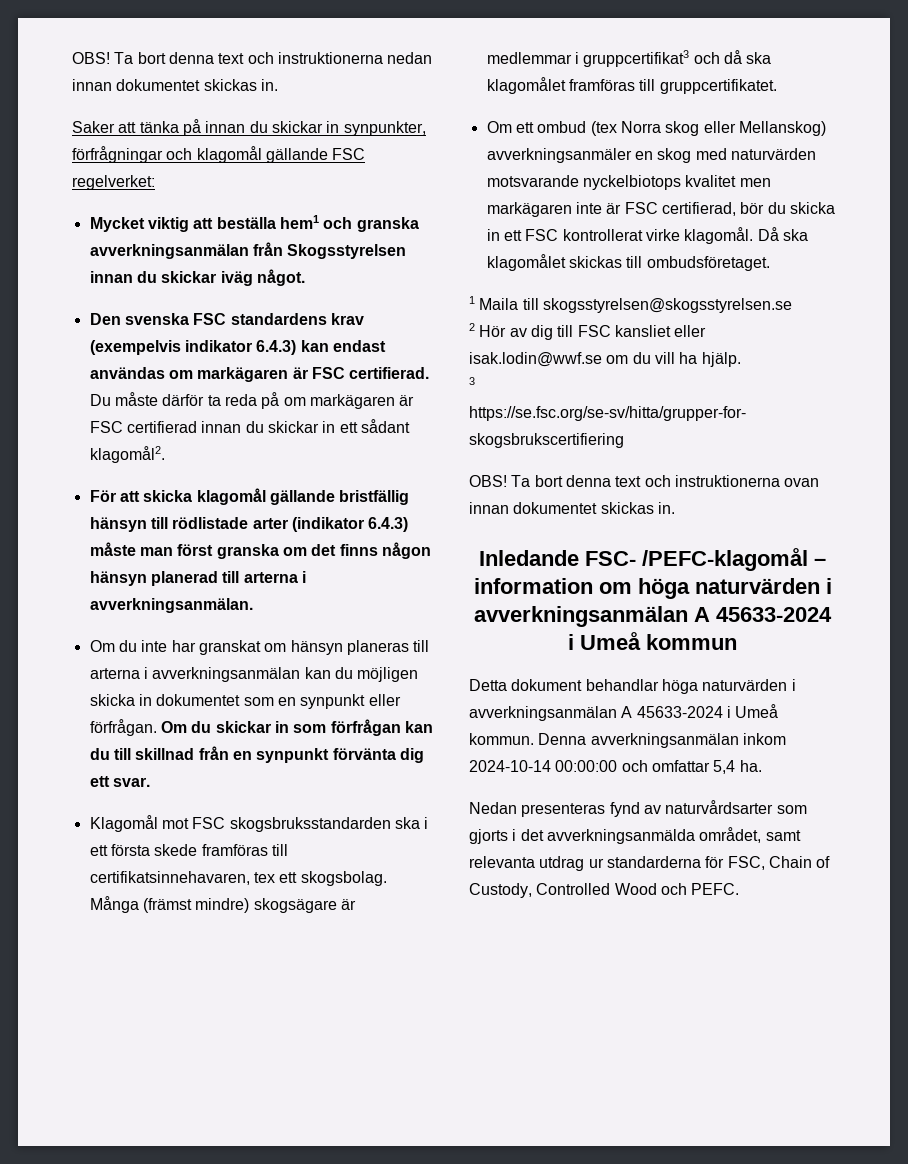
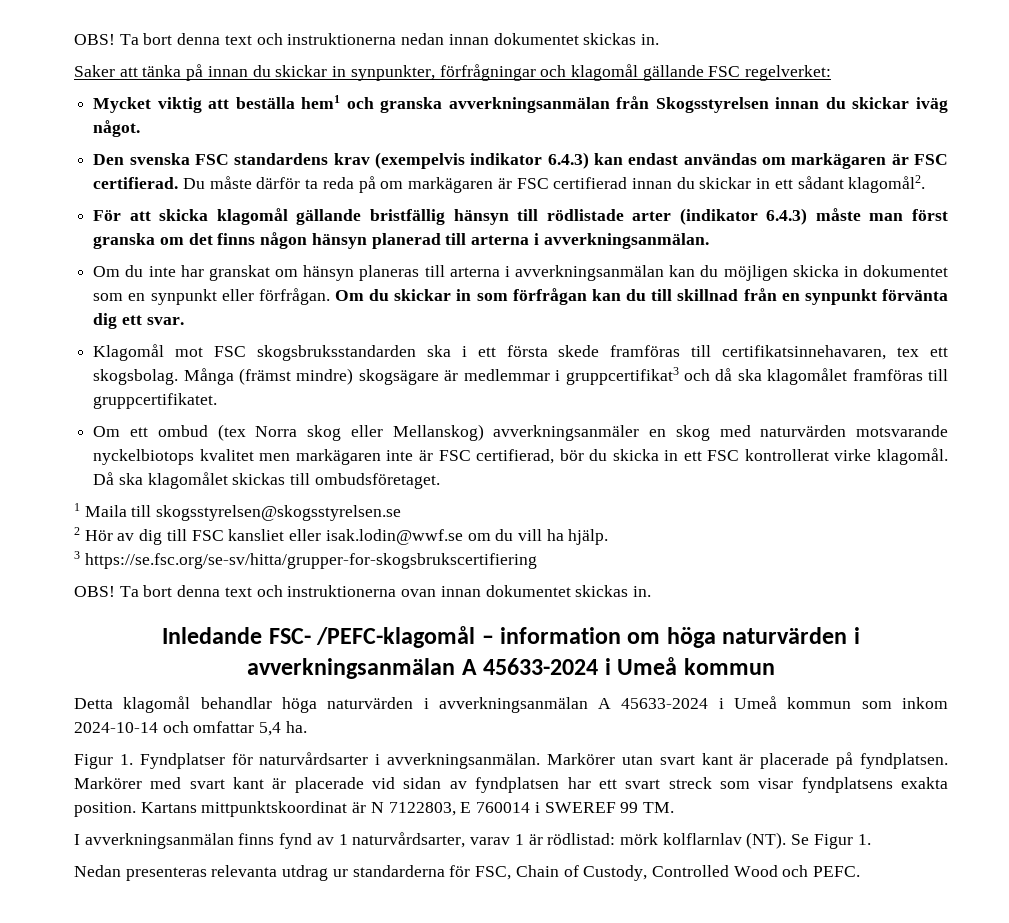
[511,679,583,691] dokument -> [123,696,191,713] klagomål
[469,733,739,748] kommun. Denna avverkningsanmälan -> [787,697,892,709] kommun som
[555,760,618,772] 00:00:00 -> (158, 727) none
[469,800,807,817] [469,827,801,844] Nedan presenteras fynd av naturvårdsarter som gjorts i det avverkningsanmälda området, samt -> [74,752,949,769] [74,777,949,793] [74,801,674,817] [74,832,871,849] [74,865,207,881] Figur 1. Fyndplatser för naturvårdsarter i avverkningsanmälan. Markörer utan svart kant är placerade på fyndplatsen. Markörer med svart kant är placerade vid sidan av fyndplatsen har ett svart streck som visar fyndplatsens exakta position. Kartans mittpunktskoordinat är N 7122803, E 760014 i SWEREF 99 TM. // I avverkningsanmälan finns fynd av 1 naturvårdsarter, varav 1 är rödlistad: mörk kolflarnlav (NT). Se Figur 1. // Nedan presenteras

